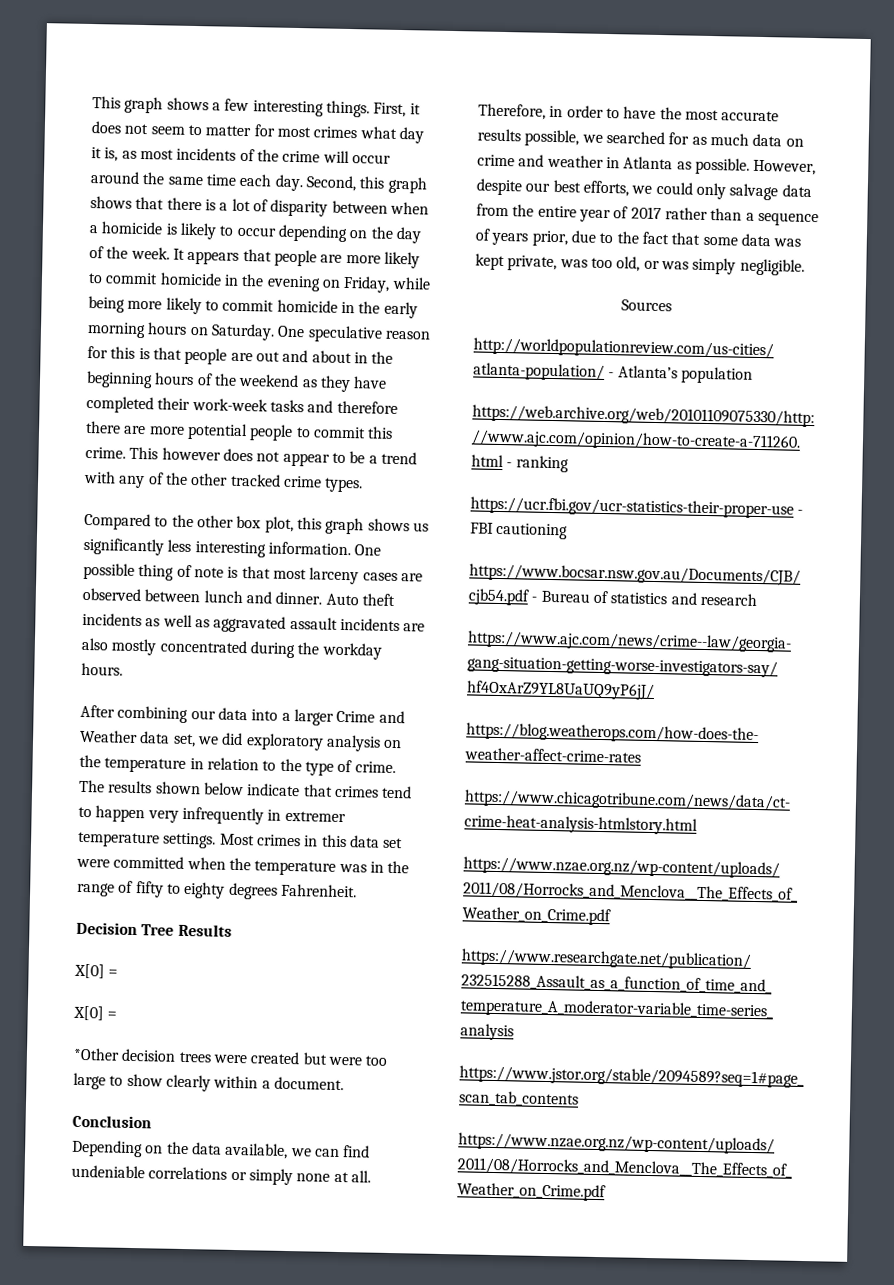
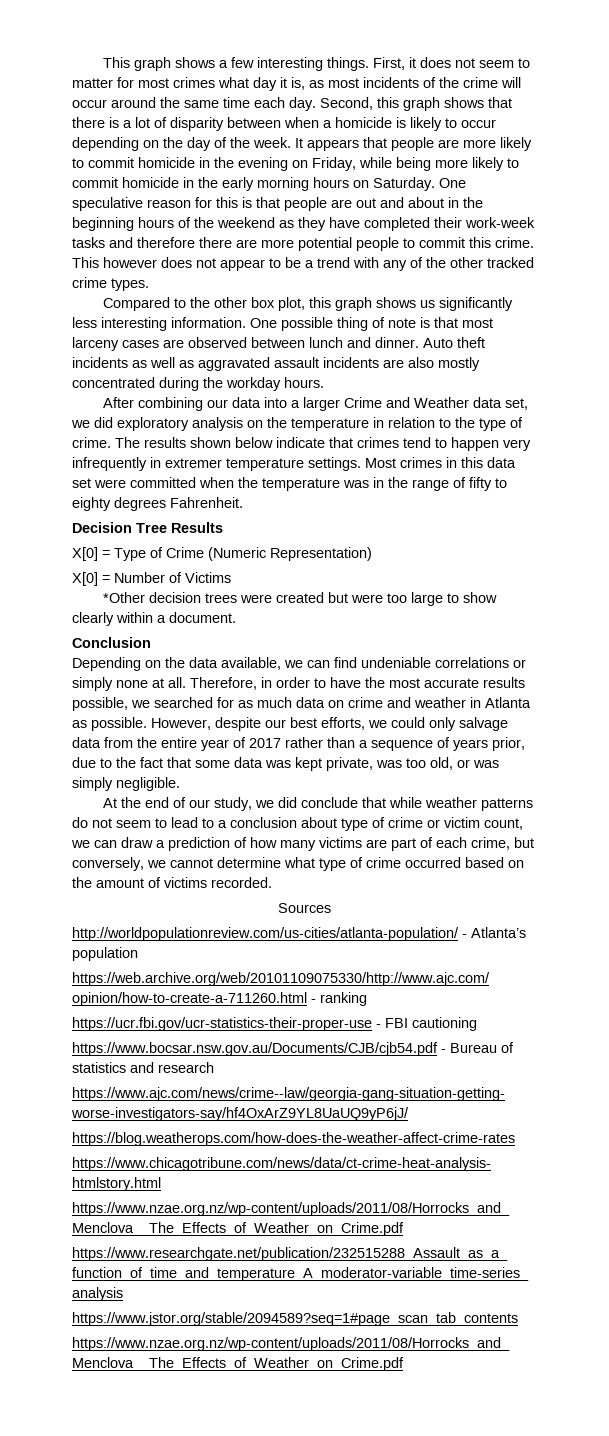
[73,1005,118,1021] // X[0] = -> [114,547,372,561] [72,572,231,586] Type of Crime (Numeric Representation) // X[0] = Number of Victims
(805, 267) none -> [102,797,533,811] [72,817,523,831] [71,837,534,851] [72,857,524,871] [72,877,272,888] // At the end of our study, we did conclude that while weather patterns do not seem to lead to a conclusion about type of crime or victim count, we can draw a prediction of how many victims are part of each crime, but conversely, we cannot determine what type of crime occurred based on the amount of victims recorded.

